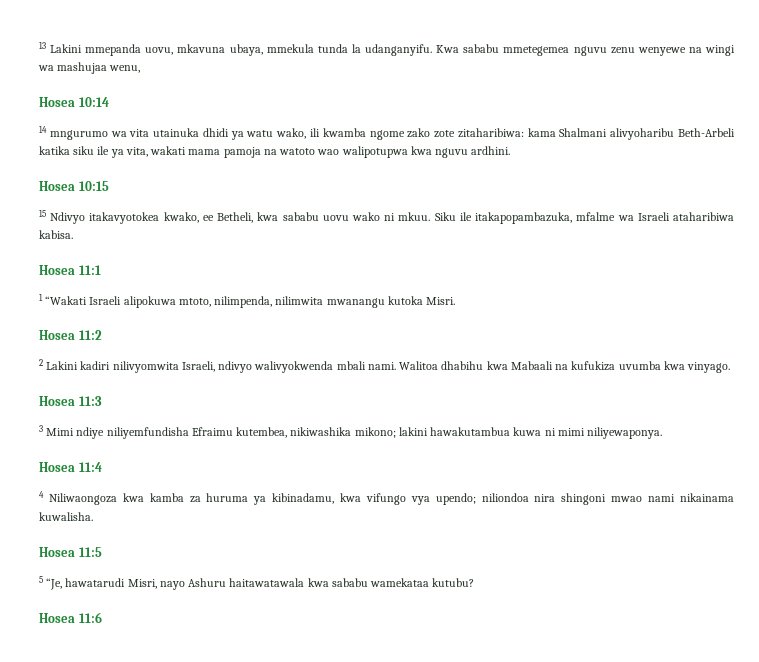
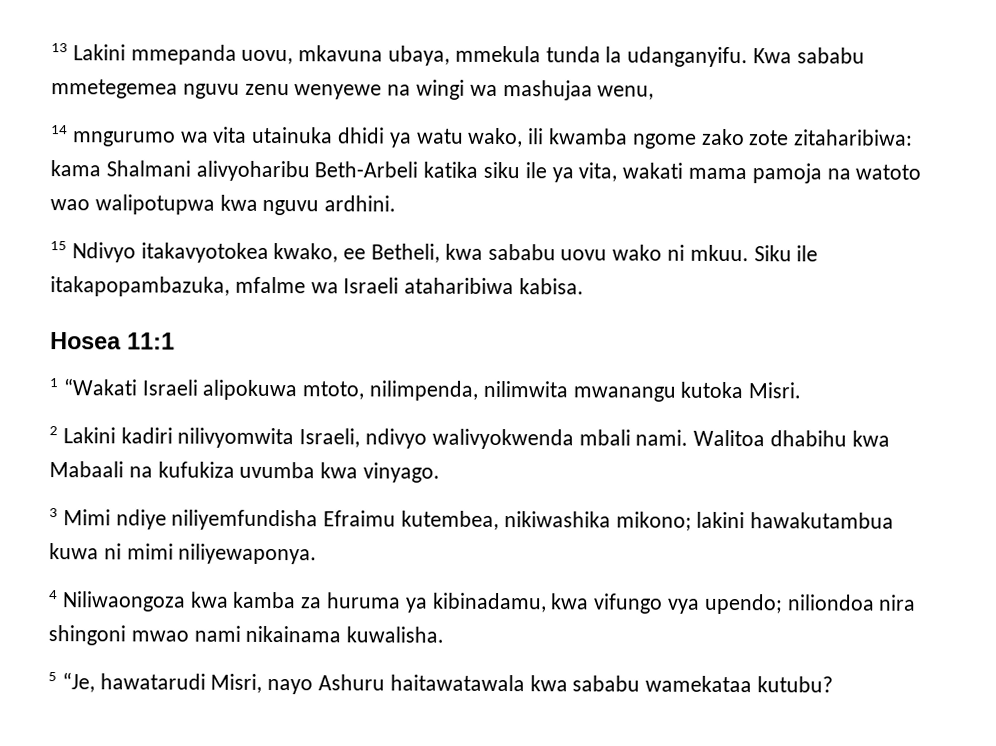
[39,97,109,107] // Hosea 10:14 -> (655, 92) none
[39,181,109,191] // Hosea 10:15 -> (397, 203) none
[39,330,102,340] // Hosea 11:2 -> (802, 390) none
[39,396,102,406] // Hosea 11:3 -> (441, 472) none
[39,462,102,472] // Hosea 11:4 -> (318, 554) none
[39,547,102,557] // Hosea 11:5 -> (445, 634) none
[39,612,102,623] // Hosea 11:6 -> (834, 684) none

